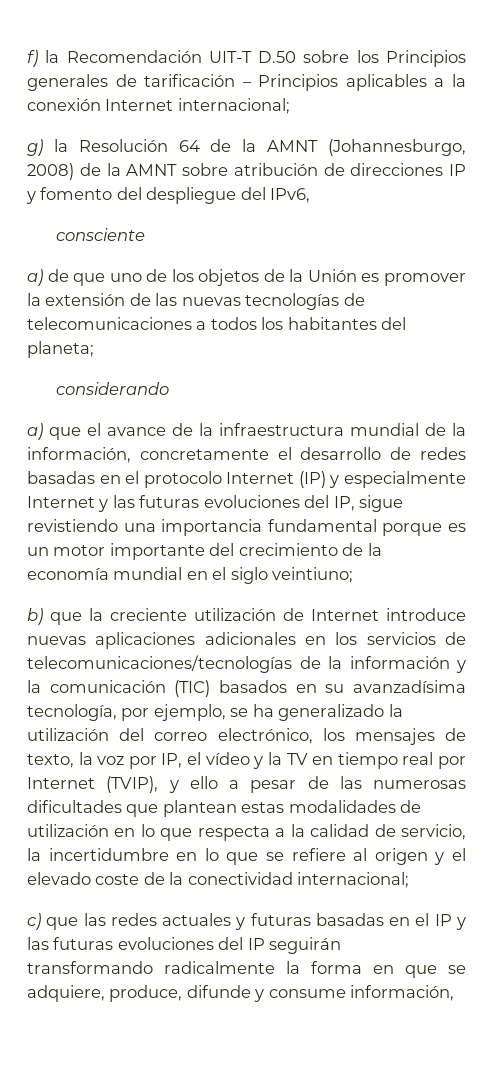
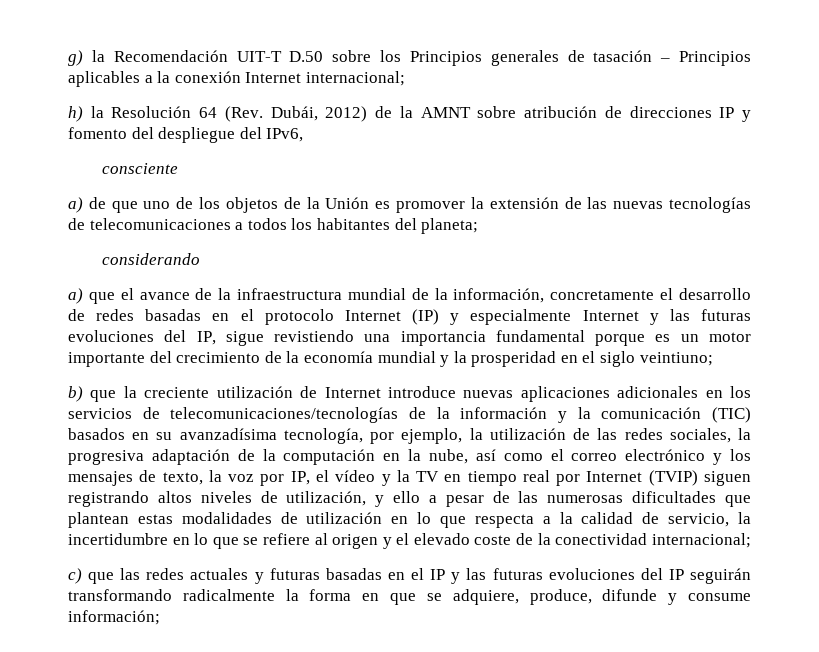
[27,50,38,67] f) -> [68,50,83,66] g)
[144,74,236,87] tarificación -> [593,50,653,62] tasación
[27,139,43,156] g) -> [68,106,83,122] h)
[210,139,466,156] [27,163,74,180] de la AMNT (Johannesburgo, 2008) -> [224,106,368,122] (Rev. Dubái, 2012)
(183, 573) none -> [440,351,557,367] y la prosperidad
[230,704,403,721] [27,728,313,744] se ha generalizado la utilización del correo electrónico, -> [469,428,751,443] [68,449,723,465] la utilización de las redes sociales, la progresiva adaptación de la computación en la nube, así como el correo electrónico y
[106,776,159,793] (TVIP), -> [648,470,751,486] [68,491,367,507] (TVIP) siguen registrando altos niveles de utilización,
[350,985,455,1001] información, -> [68,610,160,625] información;

